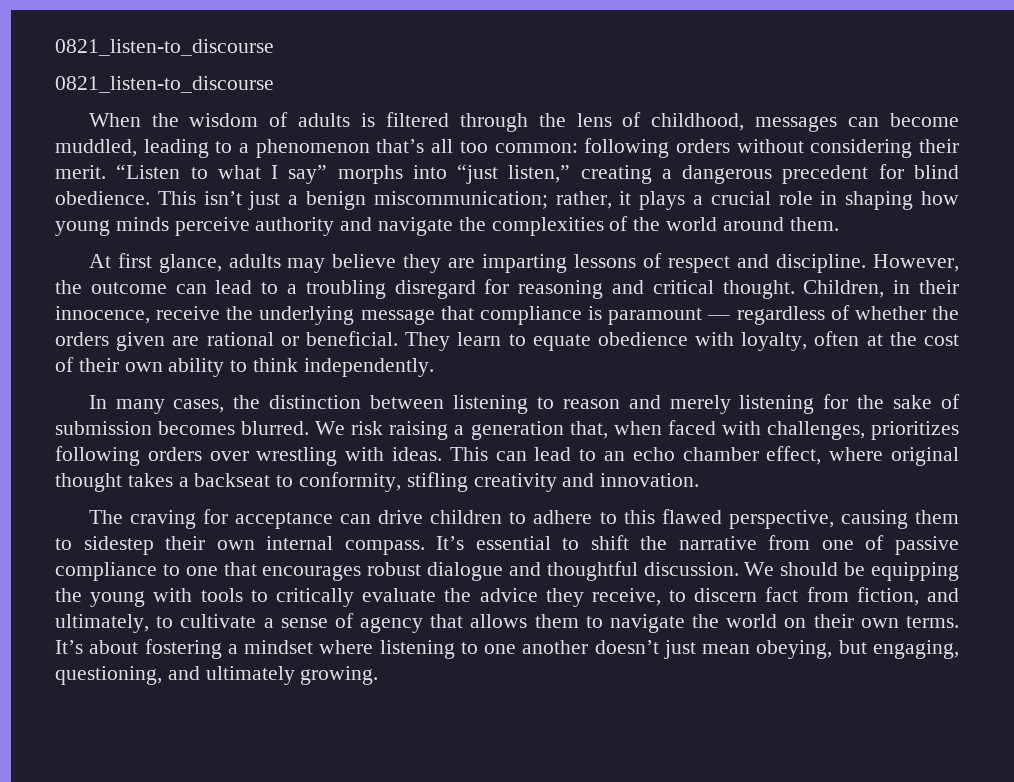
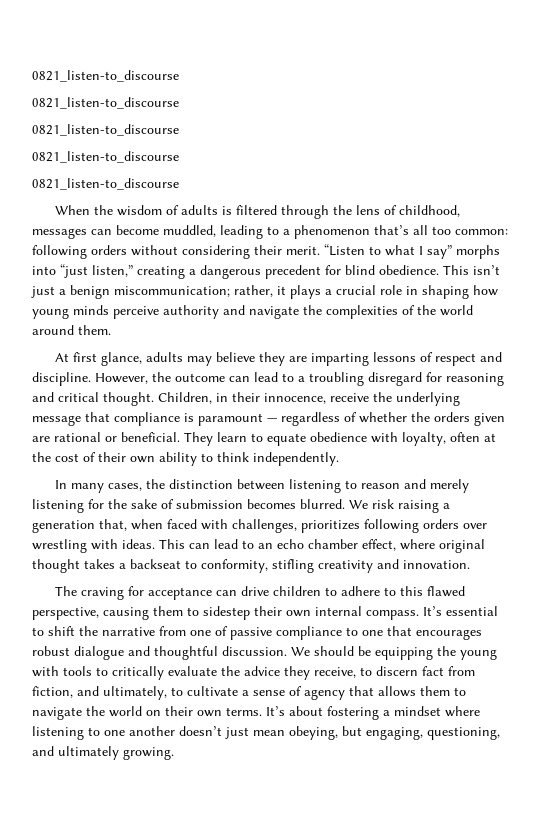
[55,39,274,56] [55,76,274,93] 0821_listen-to_discourse // 0821_listen-to_discourse -> [32,70,179,82] [32,97,179,109] [32,124,179,136] [32,151,179,163] [32,178,179,190] 0821_listen-to_discourse // 0821_listen-to_discourse // 0821_listen-to_discourse // 0821_listen-to_discourse // 0821_listen-to_discourse

